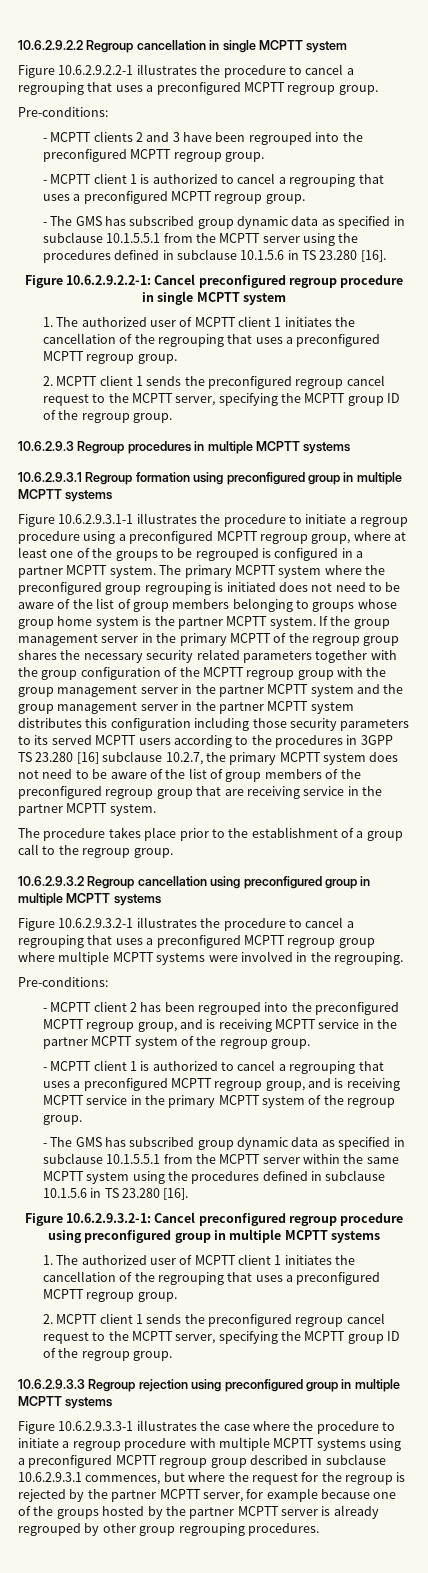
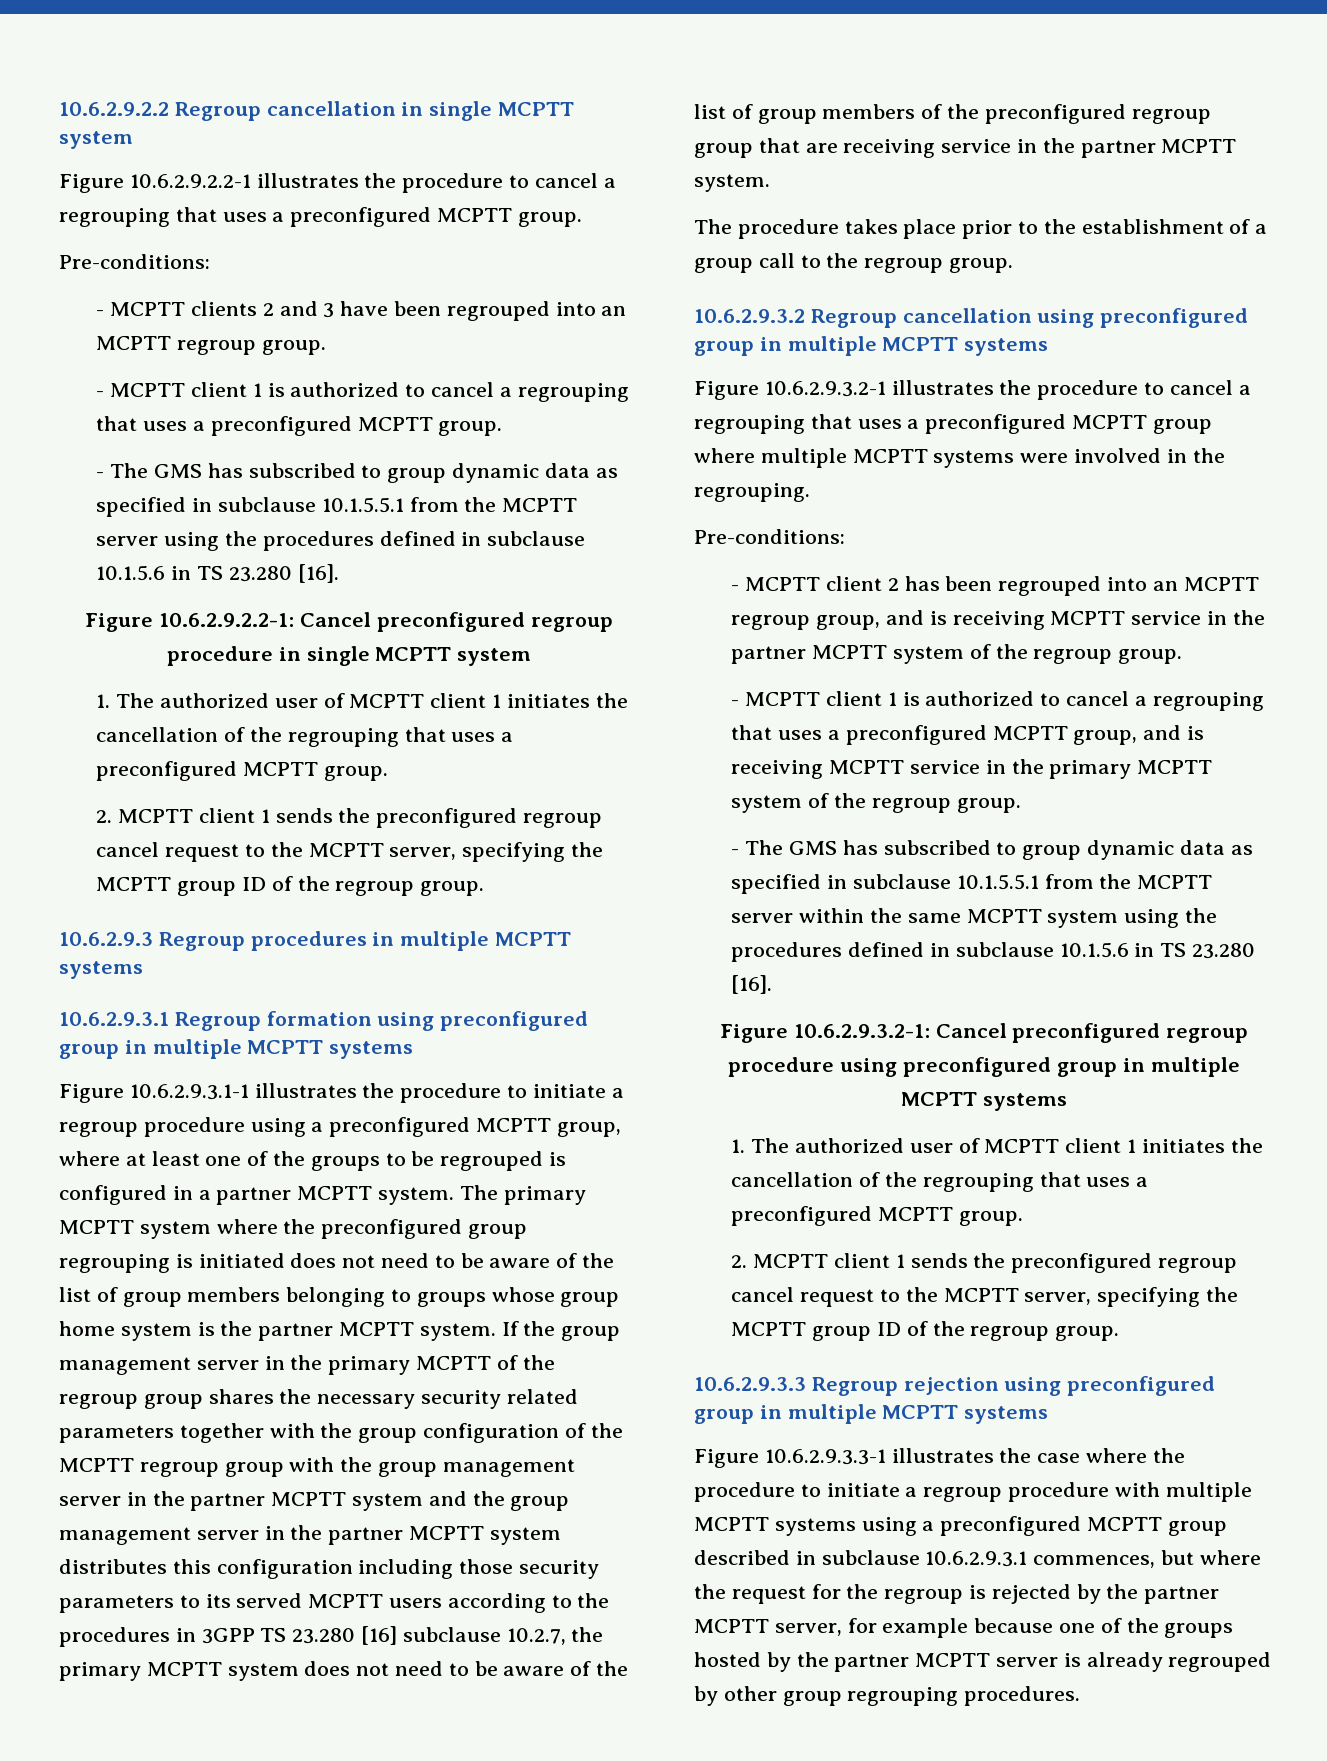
[287,85,336,95] regroup -> (513, 215) none
[342,132,363,142] [42,149,127,162] the preconfigured -> [601,306,627,316] an
[214,194,305,204] [42,216,195,226] regroup group. // - The GMS has subscribed -> [438,421,503,436] [96,463,382,478] group. // - The GMS has subscribed to
[86,354,135,364] regroup -> (319, 769) none
[259,534,308,544] regroup -> (552, 1125) none
[287,938,336,948] regroup -> (1148, 422) none
[291,1002,400,1015] the preconfigured -> [1152,581,1178,591] an
[214,1081,263,1091] regroup -> (1068, 733) none
(195, 1142) none -> [996,842,1017,855] to
[86,1292,135,1302] regroup -> (954, 1214) none
[159,1458,208,1468] regroup -> (1163, 1524) none

